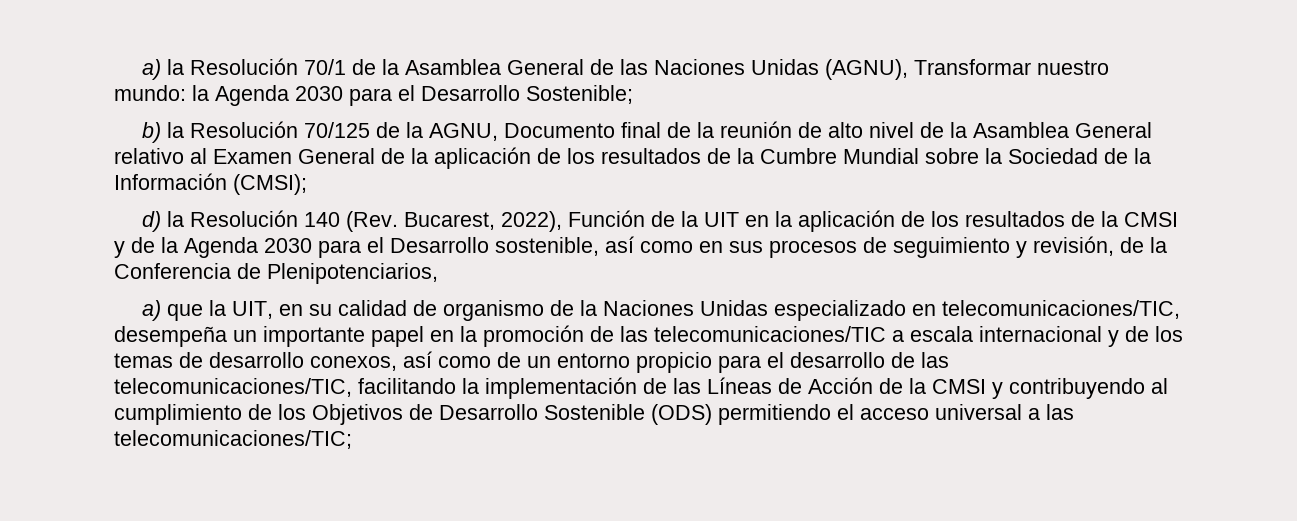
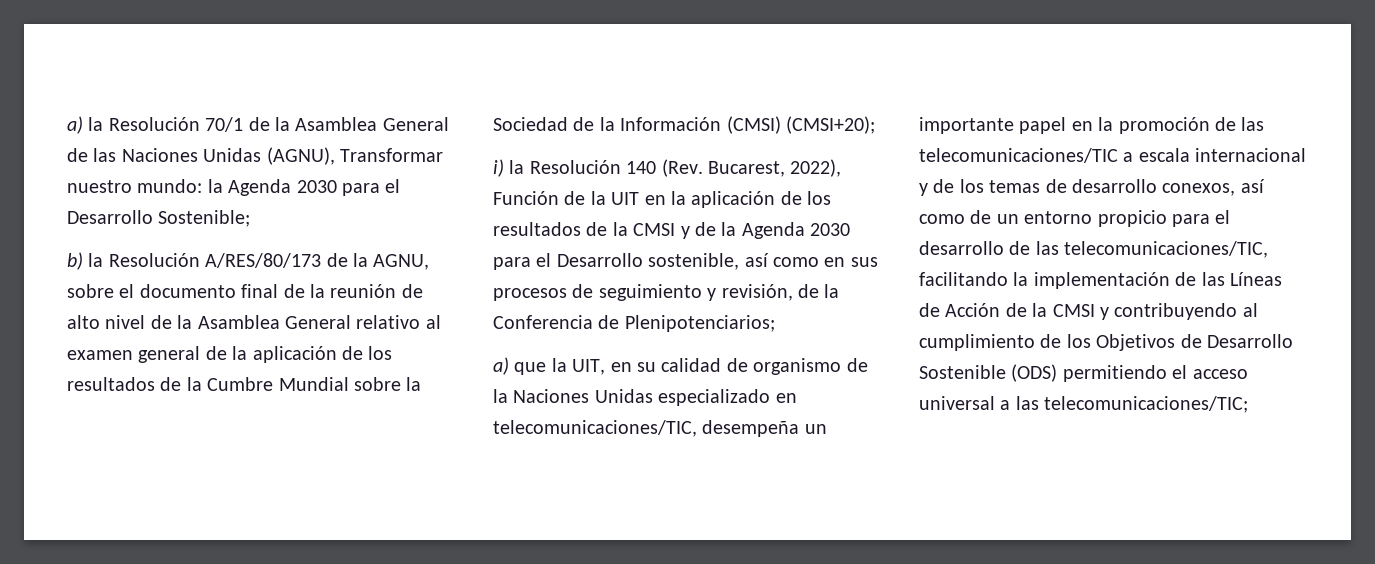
[304,122,371,138] 70/125 -> [205,253,322,268] A/RES/80/173
[504,123,616,138] Documento -> [67,284,236,298] sobre el documento
[213,148,375,164] Examen General -> [67,346,201,363] examen general
[233,174,307,195] [142,211,162,232] (CMSI); // d) -> [726,116,875,134] [493,159,504,177] (CMSI) (CMSI+20); // i)
[267,263,438,284] Plenipotenciarios, -> [624,315,775,332] Plenipotenciarios;

